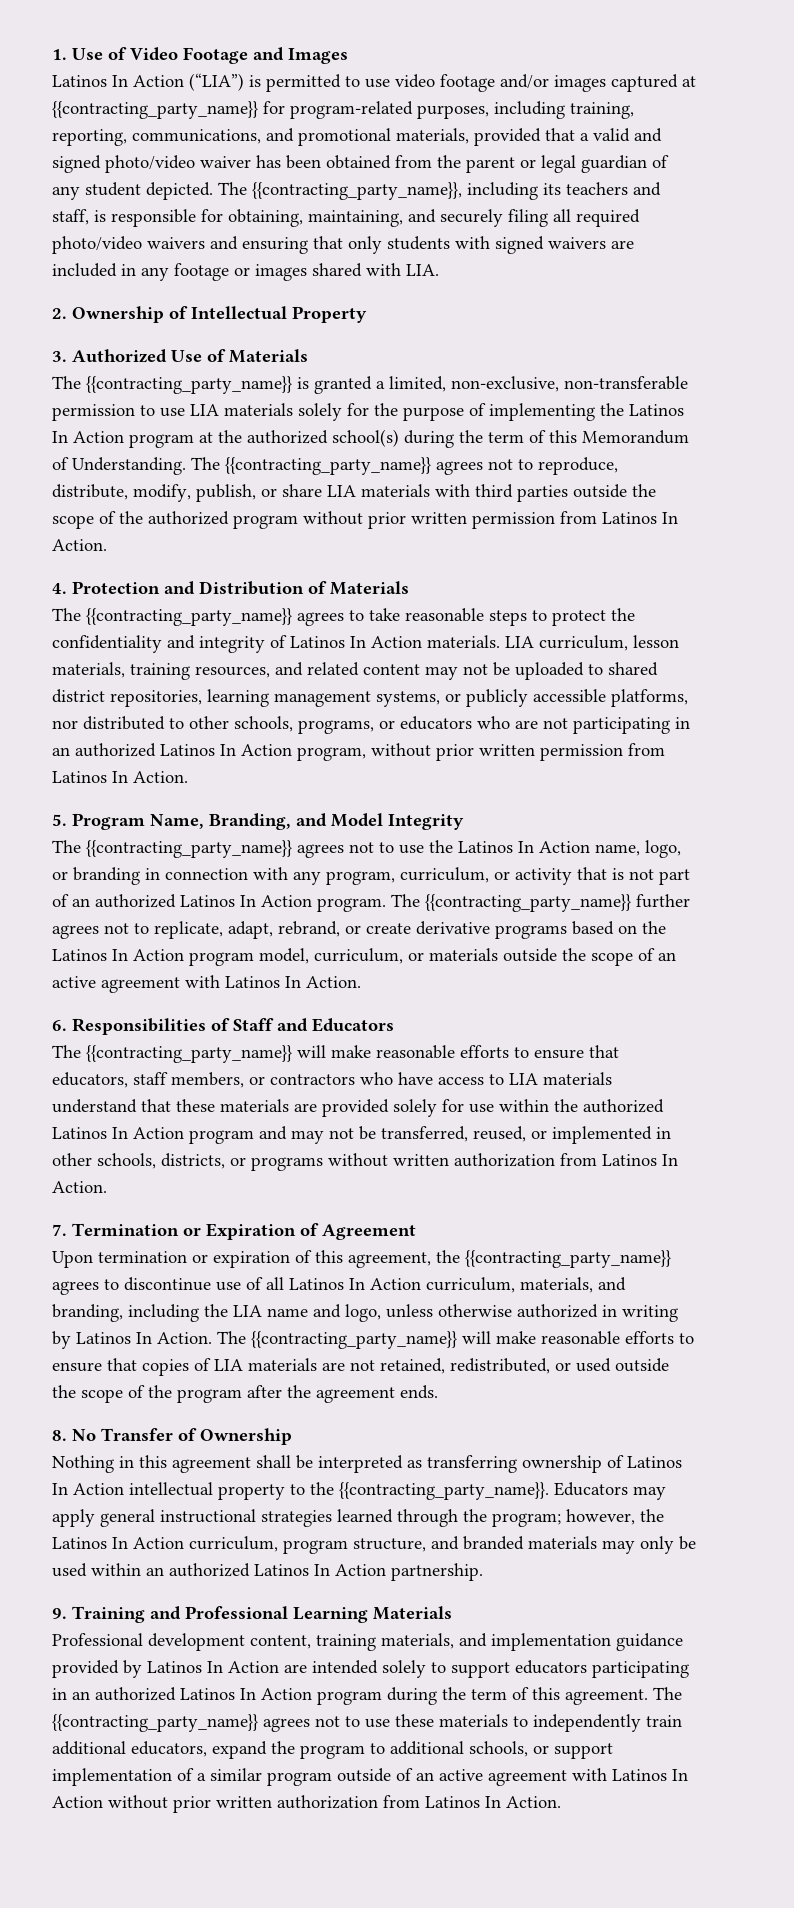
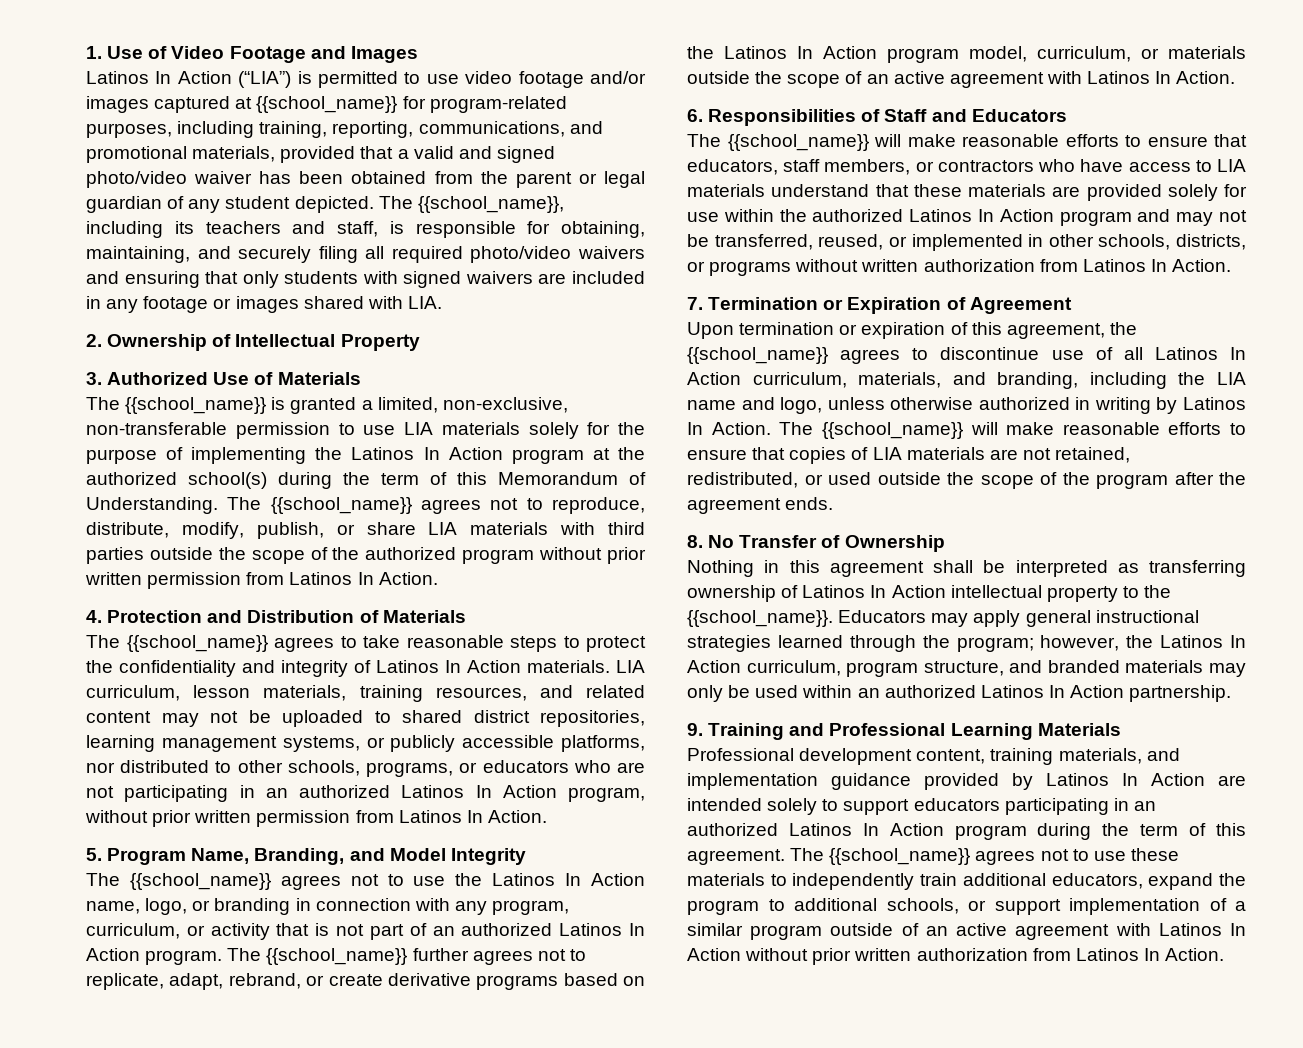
[52,101,258,119] {{contracting_party_name}} -> [256,96,398,113] {{school_name}}
[252,182,462,200] {{contracting_party_name}}, -> [417,196,564,213] {{school_name}},
[86,376,292,394] {{contracting_party_name}} -> [125,397,267,414] {{school_name}}
[225,457,431,475] {{contracting_party_name}} -> [270,497,412,514] {{school_name}}
[86,608,292,626] {{contracting_party_name}} -> [126,635,268,652] {{school_name}}
[86,840,292,858] {{contracting_party_name}} -> [129,873,271,890] {{school_name}}
[425,894,631,912] {{contracting_party_name}} -> [266,948,408,965] {{school_name}}
[86,1045,292,1063] {{contracting_party_name}} -> [727,134,869,151] {{school_name}}
[465,1250,671,1268] {{contracting_party_name}} -> [687,347,828,364] {{school_name}}
[251,1331,457,1349] {{contracting_party_name}} -> [821,422,963,439] {{school_name}}
[339,1482,549,1500] {{contracting_party_name}}. -> [687,610,833,627] {{school_name}}.
[52,1714,258,1732] {{contracting_party_name}} -> [829,848,971,865] {{school_name}}

